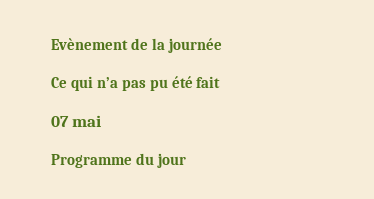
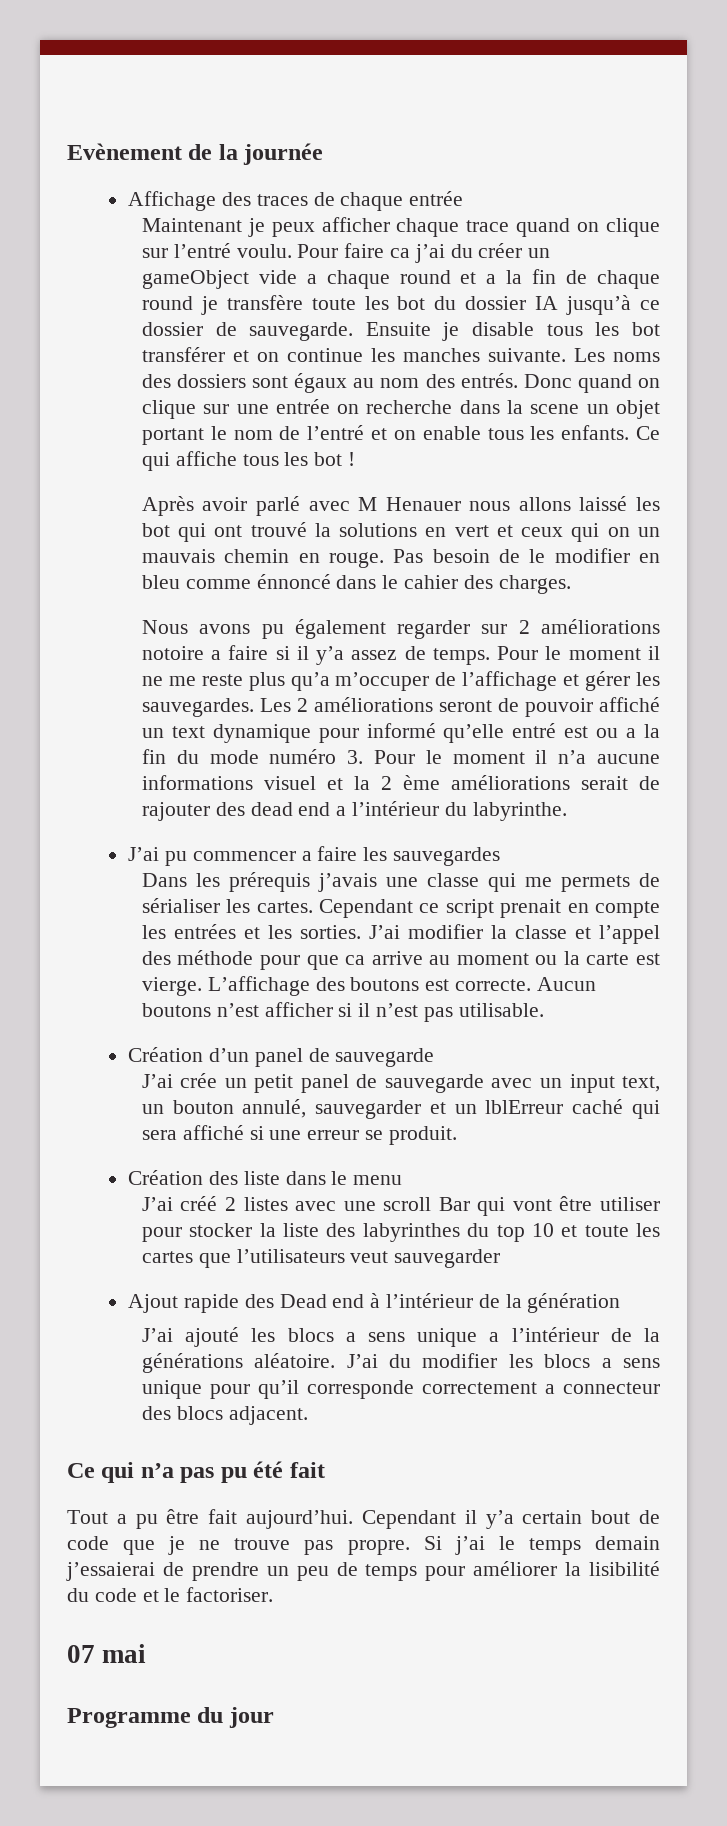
(222, 45) none -> [128,191,464,211] [141,217,660,237] [141,243,551,263] [141,269,661,289] [141,295,661,315] [141,322,660,341] [141,347,660,362] [141,373,660,393] [141,399,660,419] [141,425,660,445] [141,451,355,471] [141,496,660,516] [141,522,660,542] [141,548,660,568] [141,574,571,594] [141,619,660,639] [141,645,660,665] [141,671,661,691] [141,697,661,717] [141,723,661,743] [141,749,660,764] [141,775,660,790] [141,801,567,821] [128,846,500,866] [141,872,660,892] [141,898,660,918] [141,924,660,944] [141,950,660,970] [141,976,596,996] [141,1002,544,1022] [128,1047,435,1067] [141,1073,660,1093] [141,1099,660,1119] [141,1125,457,1145] [128,1170,403,1185] [141,1196,661,1216] [141,1223,660,1242] [141,1249,501,1268] [128,1293,621,1313] [141,1327,660,1347] [141,1353,660,1373] [141,1380,660,1399] [141,1406,308,1425] // Affichage des traces de chaque entrée // Maintenant je peux afficher chaque trace quand on clique sur l’entré voulu. Pour faire ca j’ai du créer un gameObject vide a chaque round et a la fin de chaque round je transfère toute les bot du dossier IA jusqu’à ce dossier de sauvegarde. Ensuite je disable tous les bot transférer et on continue les manches suivante. Les noms des dossiers sont égaux au nom des entrés. Donc quand on clique sur une entrée on recherche dans la scene un objet portant le nom de l’entré et on enable tous les enfants. Ce qui affiche tous les bot ! // Après avoir parlé avec M Henauer nous allons laissé les bot qui ont trouvé la solutions en vert et ceux qui on un mauvais chemin en rouge. Pas besoin de le modifier en bleu comme énnoncé dans le cahier des charges. // Nous avons pu également regarder sur 2 améliorations notoire a faire si il y’a assez de temps. Pour le moment il ne me reste plus qu’a m’occuper de l’affichage et gérer les sauvegardes. Les 2 améliorations seront de pouvoir affiché un text dynamique pour informé qu’elle entré est ou a la fin du mode numéro 3. Pour le moment il n’a aucune informations visuel et la 2 ème améliorations serait de rajouter des dead end a l’intérieur du labyrinthe. // J’ai pu commencer a faire les sauvegardes // Dans les prérequis j’avais une classe qui me permets de sérialiser les cartes. Cependant ce script prenait en compte les entrées et les sorties. J’ai modifier la classe et l’appel des méthode pour que ca arrive au moment ou la carte est vierge. L’affichage des boutons est correcte. Aucun boutons n’est afficher si il n’est pas utilisable. // Création d’un panel de sauvegarde // J’ai crée un petit panel de sauvegarde avec un input text, un bouton annulé, sauvegarder et un lblErreur caché qui sera affiché si une erreur se produit. // Création des liste dans le menu // J’ai créé 2 listes avec une scroll Bar qui vont être utiliser pour stocker la liste des labyrinthes du top 10 et toute les cartes que l’utilisateurs veut sauvegarder // Ajout rapide des Dead end à l’intérieur de la génération // J’ai ajouté les blocs a sens unique a l’intérieur de la générations aléatoire. J’ai du modifier les blocs a sens unique pour qu’il corresponde correctement a connecteur des blocs adjacent.
(221, 82) none -> [67,1509,660,1529] [67,1536,660,1555] [66,1561,660,1581] [67,1587,274,1602] // Tout a pu être fait aujourd’hui. Cependant il y’a certain bout de code que je ne trouve pas propre. Si j’ai le temps demain j’essaierai de prendre un peu de temps pour améliorer la lisibilité du code et le factoriser.

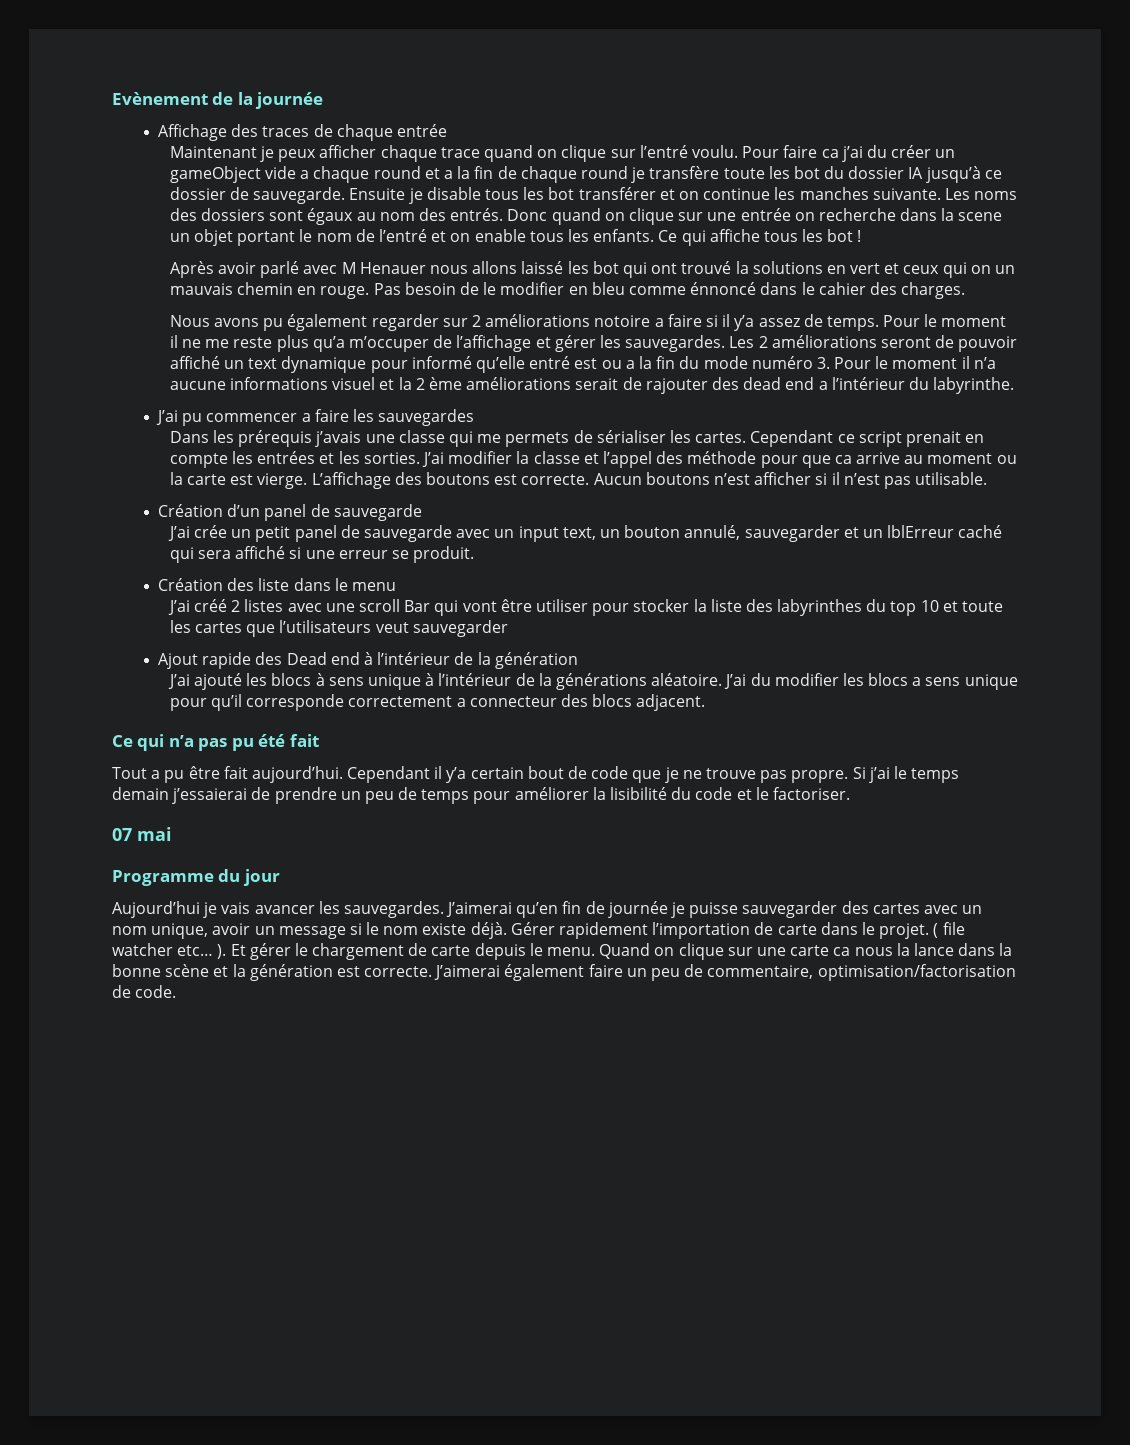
[345,1328,500,1347] a sens unique a -> [315,673,435,690] à sens unique à
(274, 1717) none -> [112,901,983,918] [112,922,965,939] [112,943,1013,960] [112,964,1016,981] [112,985,177,998] // Aujourd’hui je vais avancer les sauvegardes. J’aimerai qu’en fin de journée je puisse sauvegarder des cartes avec un nom unique, avoir un message si le nom existe déjà. Gérer rapidement l’importation de carte dans le projet. ( file watcher etc… ). Et gérer le chargement de carte depuis le menu. Quand on clique sur une carte ca nous la lance dans la bonne scène et la génération est correcte. J’aimerai également faire un peu de commentaire, optimisation/factorisation de code.

